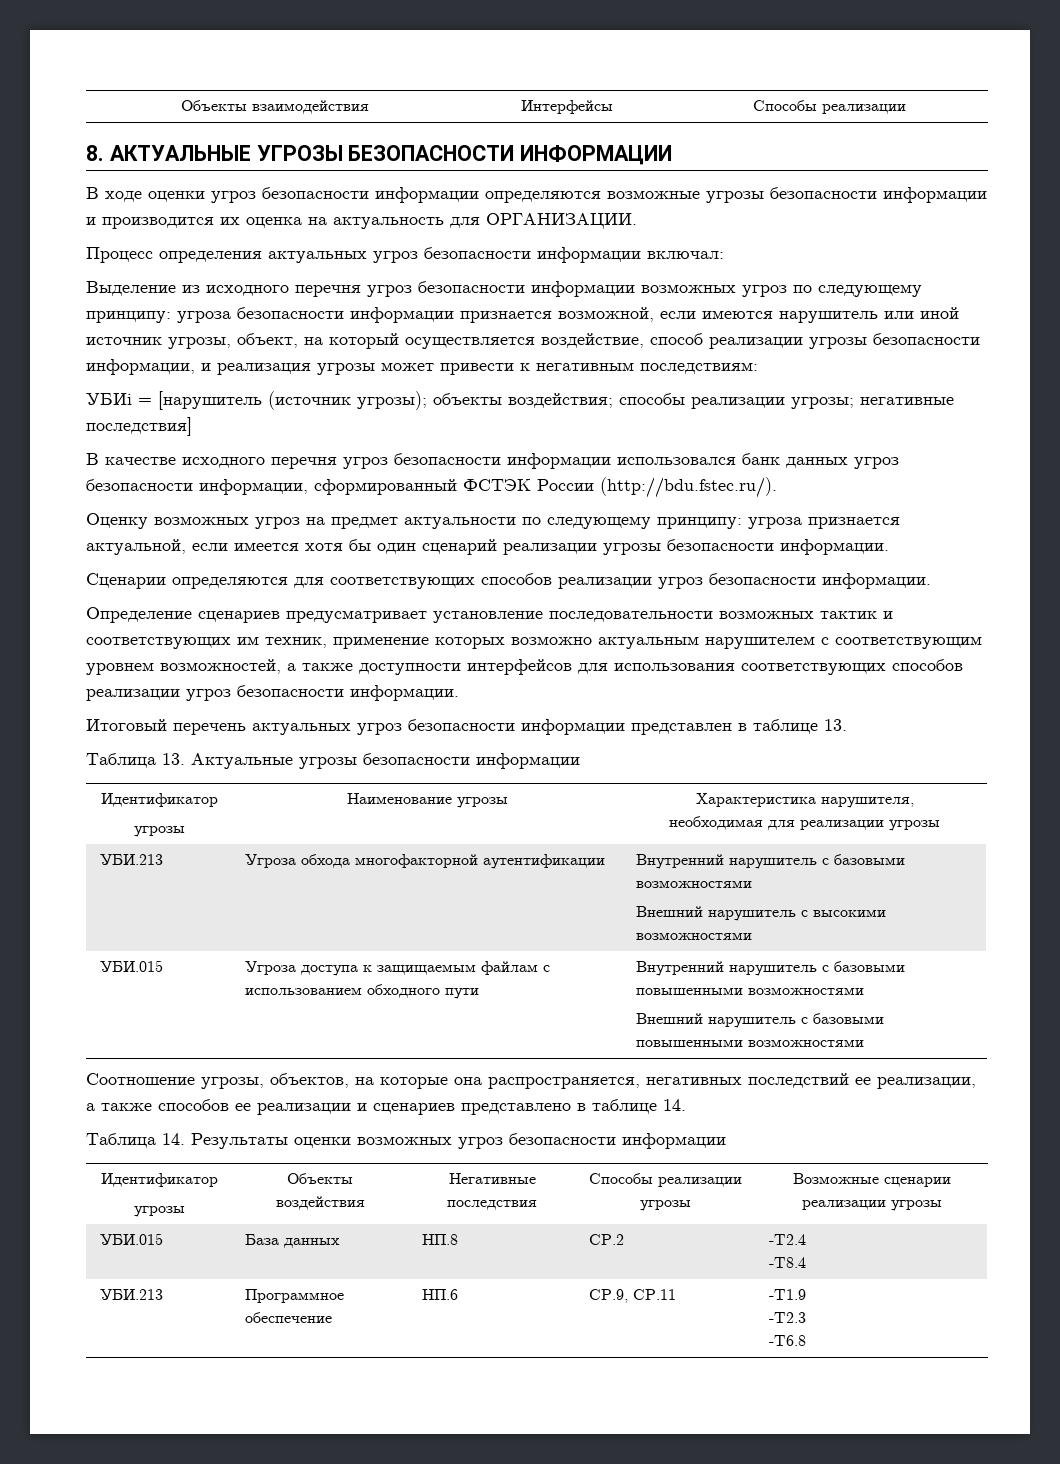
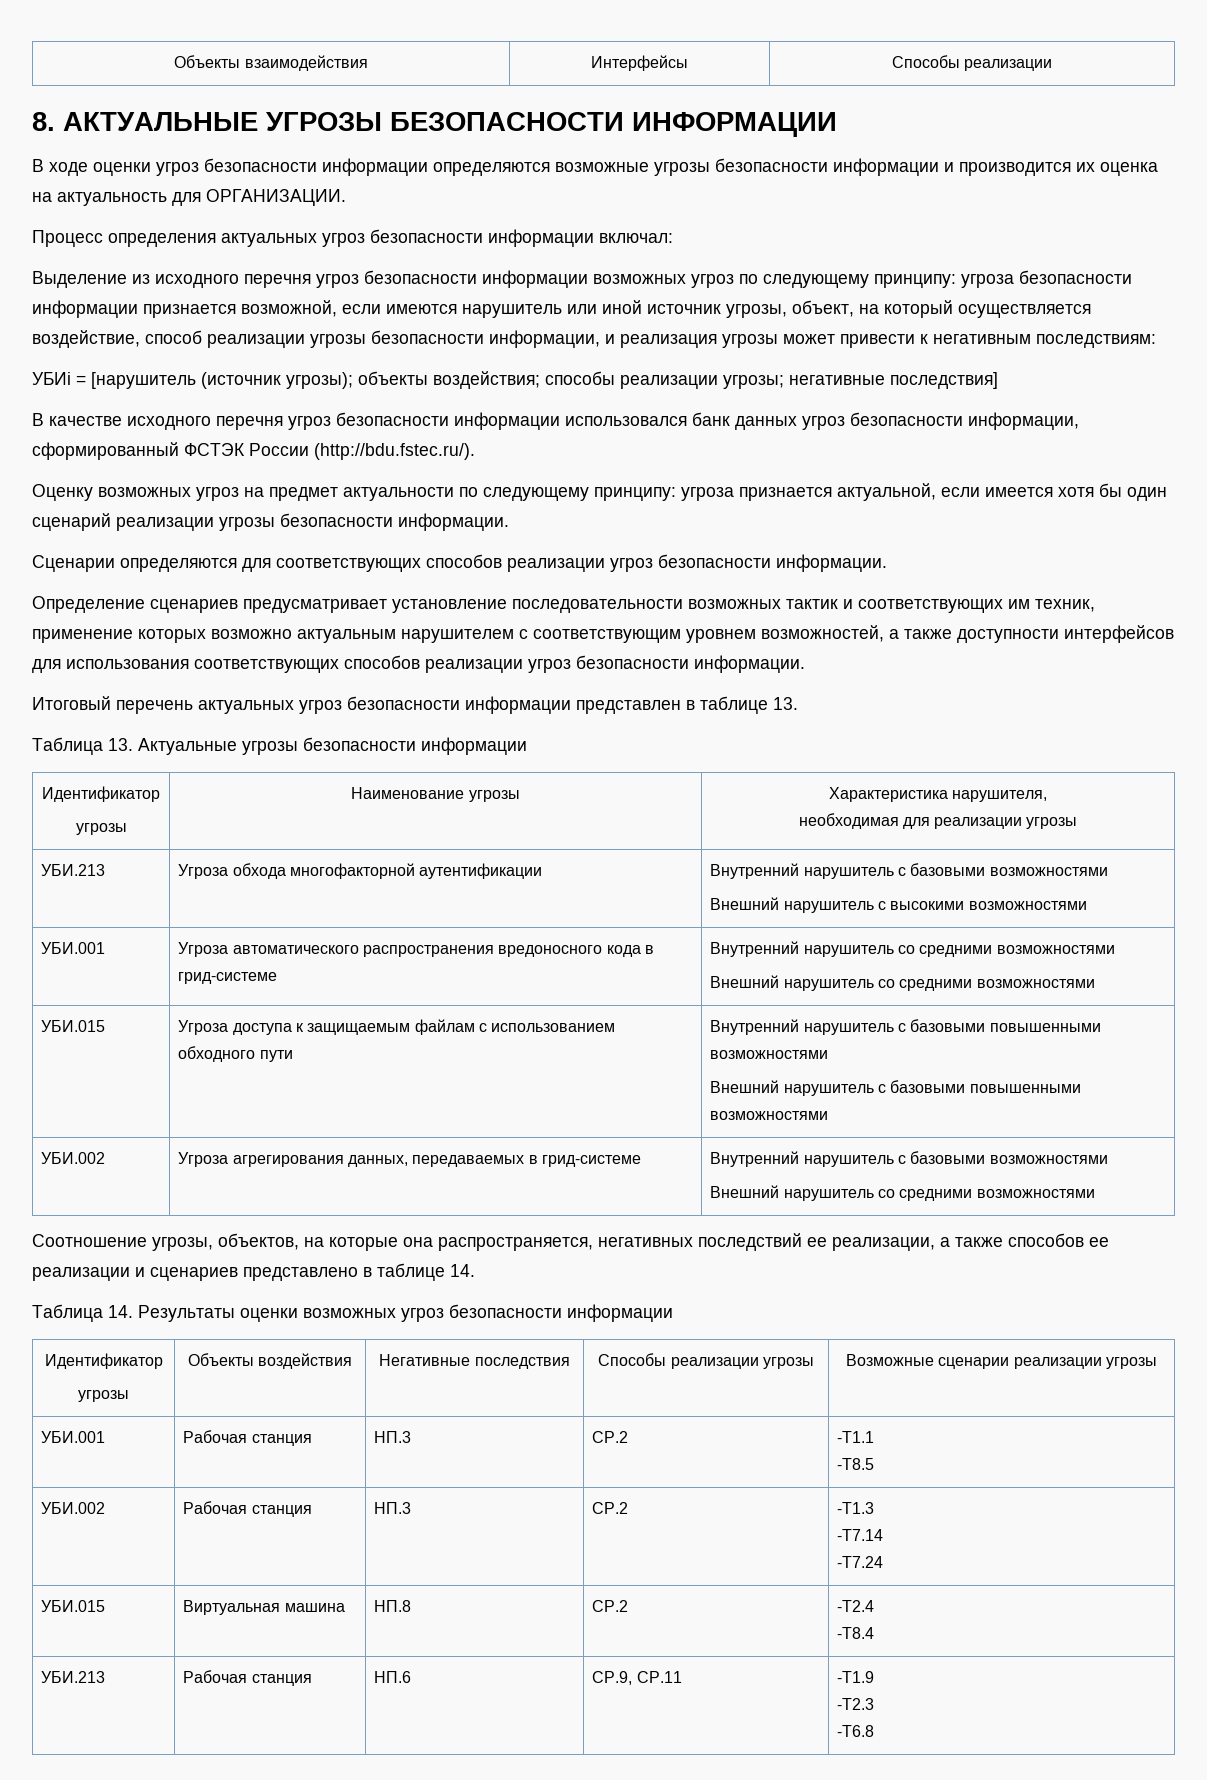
(752, 936) none -> [41,942,106,954] [178,942,654,957] [178,972,278,984] [710,941,1115,957] [710,975,1095,991] // УБИ.001 | Угроза автоматического распространения вредоносного кода в грид-системе | Внутренний нарушитель со средними возможностями // Внешний нарушитель со средними возможностями
(864, 1043) none -> [41,1152,106,1164] [178,1152,641,1167] [710,1151,1108,1167] [710,1185,1095,1201] // УБИ.002 | Угроза агрегирования данных, передаваемых в грид-системе | Внутренний нарушитель с базовыми возможностями // Внешний нарушитель со средними возможностями
[99,1233,163,1245] [244,1234,340,1248] // УБИ.015 | База данных -> [41,1431,106,1443] [183,1430,312,1446] [374,1431,412,1443] [592,1431,629,1443] [837,1431,875,1443] [837,1458,875,1470] [41,1502,106,1514] [183,1501,312,1517] [374,1502,412,1514] [592,1502,629,1514] [837,1502,875,1514] [837,1529,884,1541] [837,1556,884,1568] [41,1600,106,1612] [183,1600,345,1615] // УБИ.001 | Рабочая станция | НП.3 | СР.2 | -T1.1 // -T8.5 // УБИ.002 | Рабочая станция | НП.3 | СР.2 | -T1.3 // -T7.14 // -T7.24 // УБИ.015 | Виртуальная машина
[244,1289,344,1303] [244,1312,332,1323] Программное обеспечение -> [183,1670,312,1686] Рабочая станция

